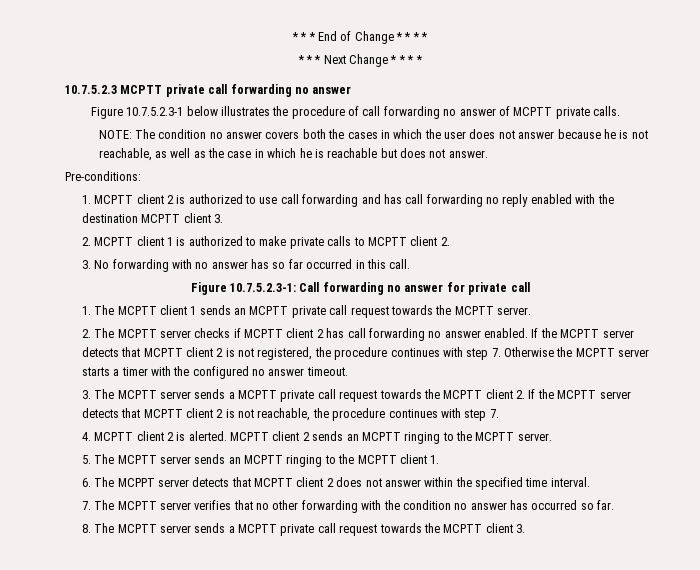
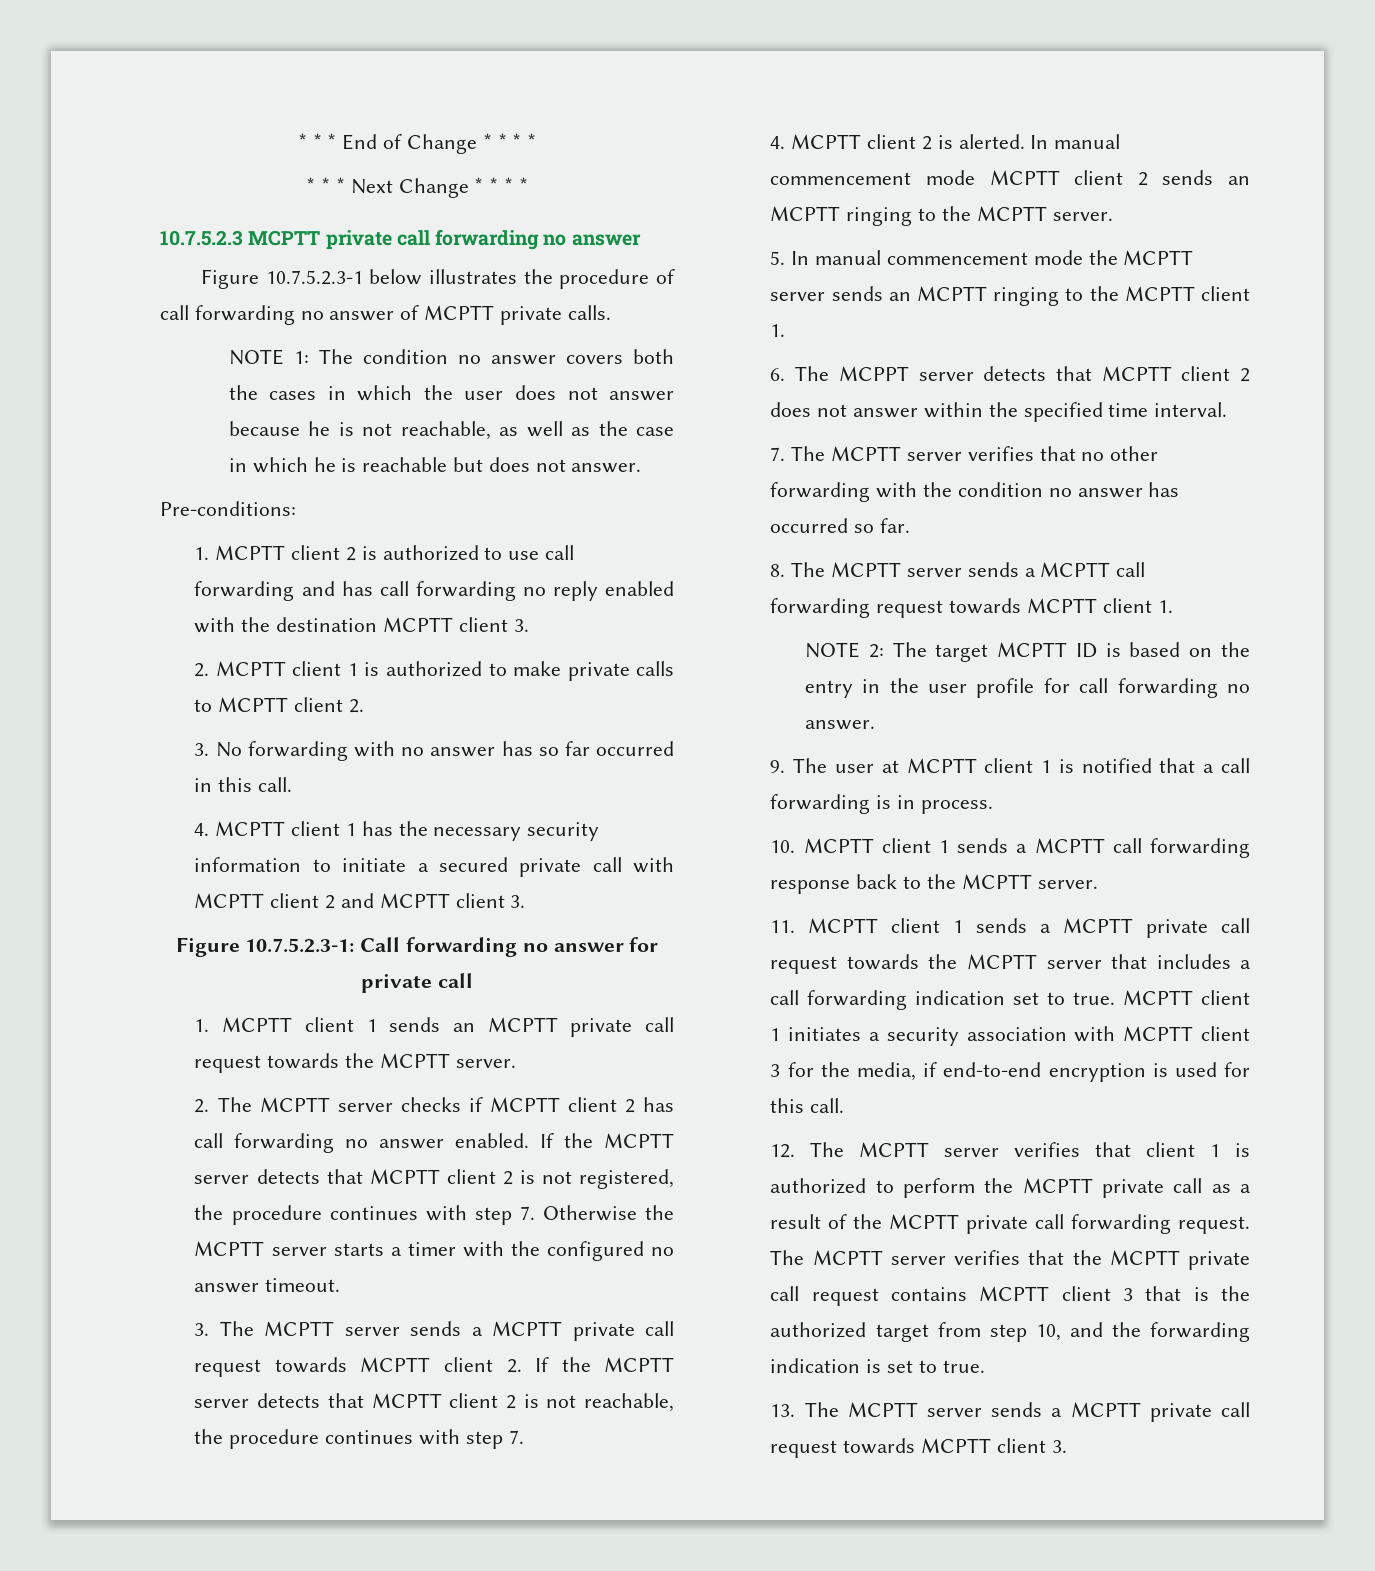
[98,130,132,139] NOTE: -> [228,349,309,365] NOTE 1:
(411, 264) none -> [194,821,600,841] [194,857,674,877] [194,893,526,909] // 4. MCPTT client 1 has the necessary security information to initiate a secured private call with MCPTT client 2 and MCPTT client 3.
[94,305,115,315] The -> (210, 1025) none
[423,389,440,399] the -> (347, 1365) none
(227, 436) none -> [1030,134,1121,149] [770,170,976,185] In manual commencement mode
[94,454,115,464] The -> [791,250,1118,265] In manual commencement mode the
[280,523,483,536] private call request towards the MCPTT -> [1116,562,1146,577] [770,598,1173,618] [804,642,1251,662] [804,678,1250,698] [804,720,875,730] [770,758,1250,773] [770,794,993,814] [770,838,1250,858] [770,874,1098,894] [770,918,1250,938] [770,954,1251,974] [770,990,1250,1010] [770,1026,1250,1046] [770,1062,1250,1082] [770,1098,845,1113] [770,1142,1250,1158] [770,1178,1251,1198] [770,1214,1250,1234] [770,1250,1250,1270] [770,1286,1250,1306] [770,1322,1250,1342] [770,1358,985,1373] [770,1402,1250,1422] [770,1438,992,1458] call forwarding request towards MCPTT client 1. // NOTE 2: The target MCPTT ID is based on the entry in the user profile for call forwarding no answer. // 9. The user at MCPTT client 1 is notified that a call forwarding is in process. // 10. MCPTT client 1 sends a MCPTT call forwarding response back to the MCPTT server. // 11. MCPTT client 1 sends a MCPTT private call request towards the MCPTT server that includes a call forwarding indication set to true. MCPTT client 1 initiates a security association with MCPTT client 3 for the media, if end-to-end encryption is used for this call. // 12. The MCPTT server verifies that client 1 is authorized to perform the MCPTT private call as a result of the MCPTT private call forwarding request. The MCPTT server verifies that the MCPTT private call request contains MCPTT client 3 that is the authorized target from step 10, and the forwarding indication is set to true. // 13. The MCPTT server sends a MCPTT private call request towards MCPTT

